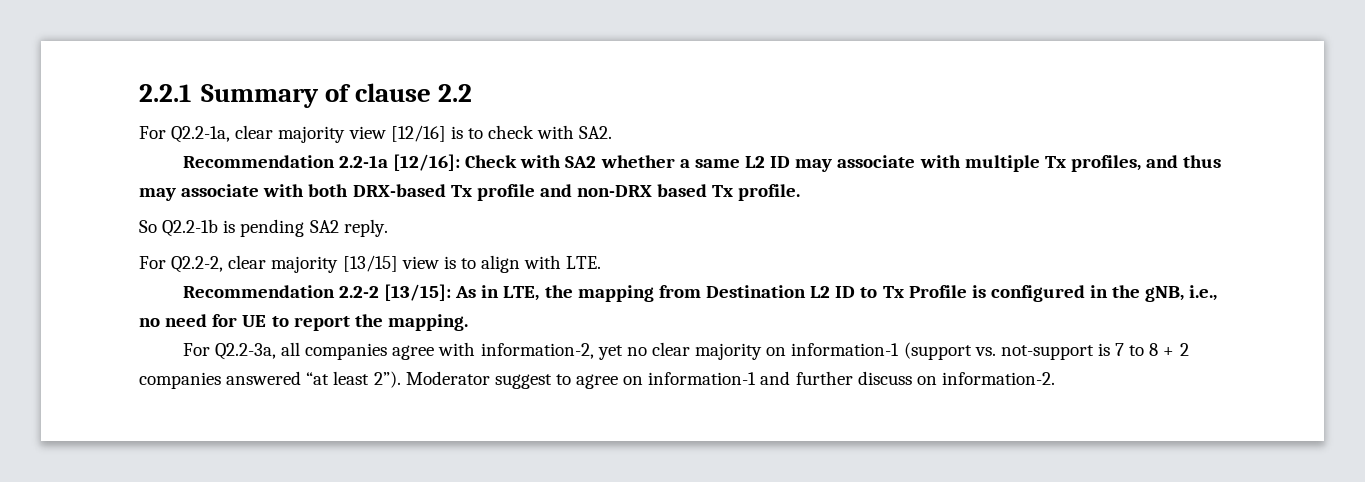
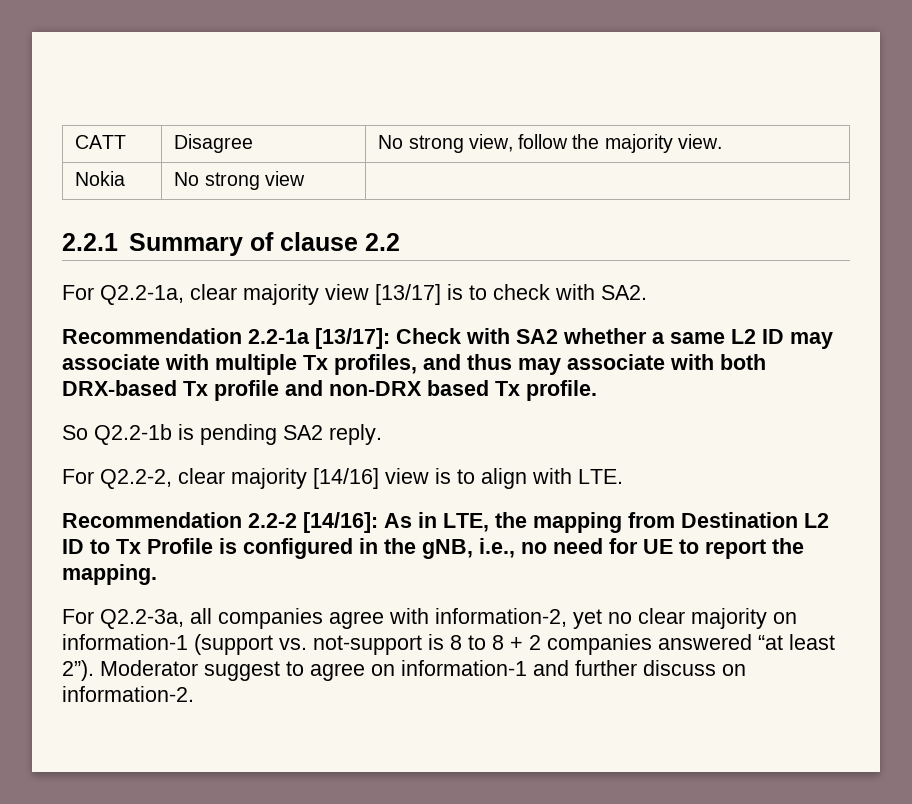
(139, 93) none -> [75,135,127,149] [174,134,254,153] [378,134,722,153] [75,171,126,186] [174,171,305,190] CATT | Disagree | No strong view, follow the majority view. // Nokia | No strong view | //
[390,125,446,142] [12/16] -> [375,284,441,305] [13/17]
[393,154,461,171] [12/16]: -> [315,328,390,349] [13/17]:
[342,255,398,272] [13/15] -> [313,468,379,489] [14/16]
[384,284,452,301] [13/15]: -> [303,512,378,533] [14/16]:
[1115,343,1125,356] 7 -> [450,635,462,650] 8

